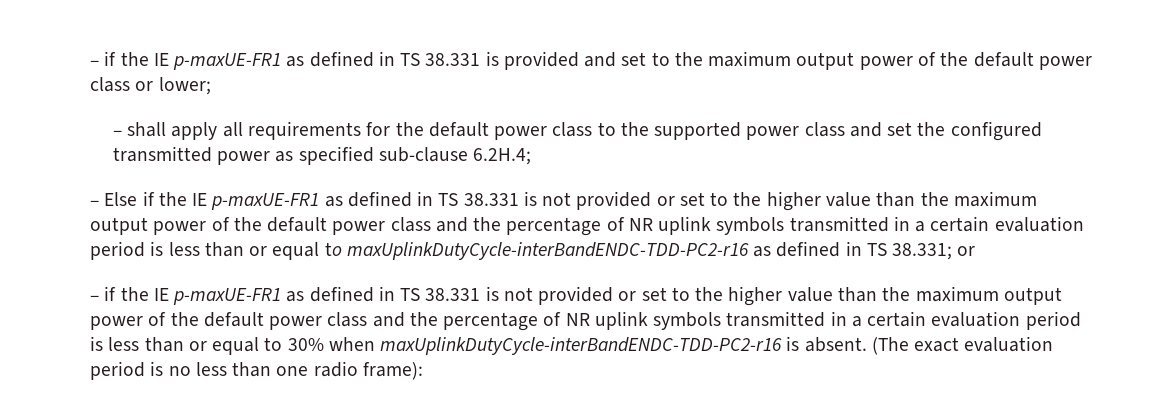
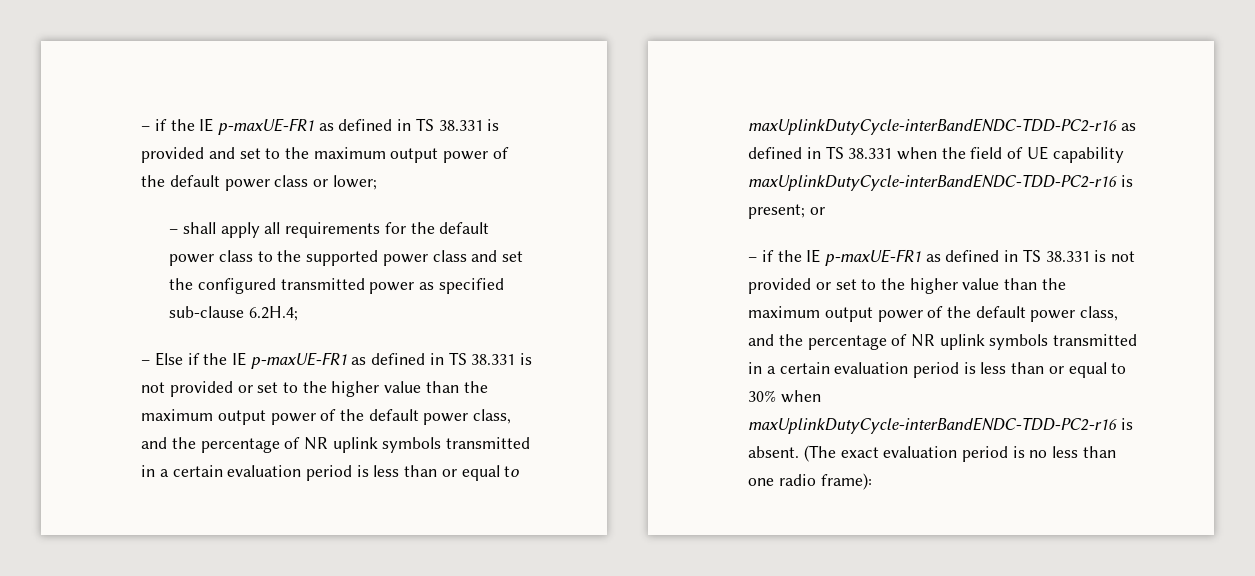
[390,217,431,232] class -> [473,409,512,424] class,
[892,243,953,260] 38.331; -> [848,146,1124,163] [748,174,1133,191] [748,204,806,219] 38.331 when the field of UE capability maxUplinkDutyCycle-interBandENDC-TDD-PC2-r16 is present;
[327,312,368,327] class -> [1080,306,1119,321] class,

